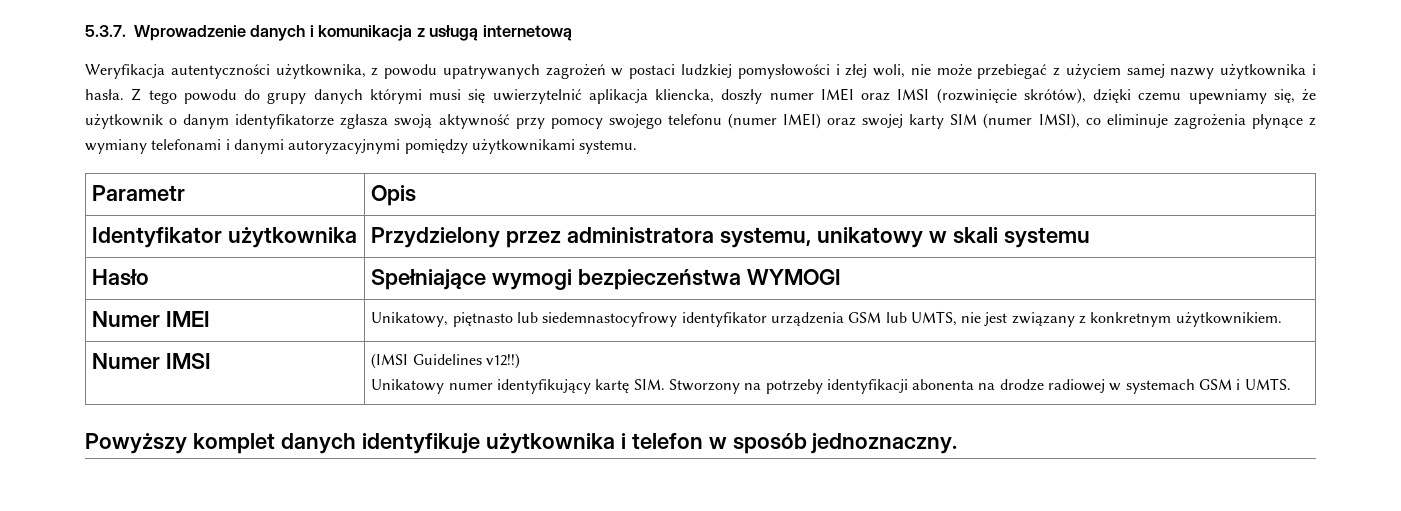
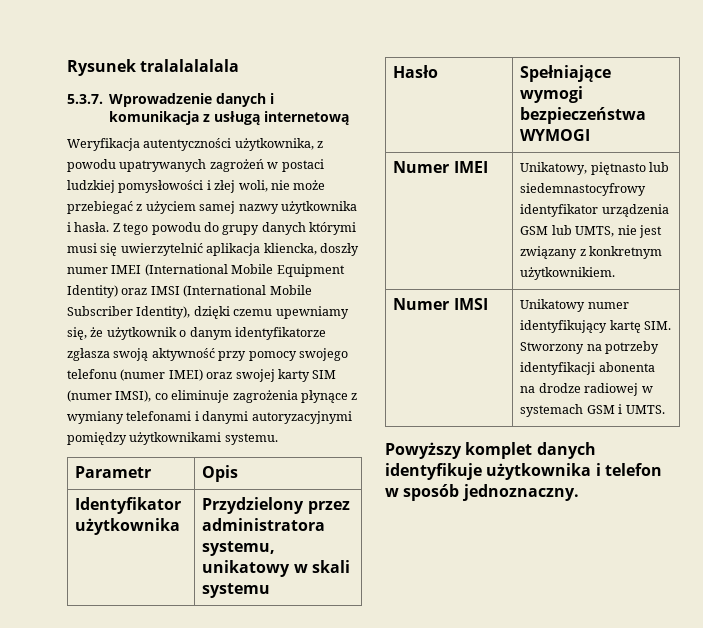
(85, 31) none -> [67,59,240,76] Rysunek tralalalalala //
[861,88,1086,104] oraz IMSI (rozwinięcie skrótów), -> [144,264,345,277] [67,285,312,298] [67,306,191,319] (International Mobile Equipment Identity) oraz IMSI (International Mobile Subscriber Identity),
[371,353,520,369] (IMSI Guidelines v12!!) // -> (488, 304) none

